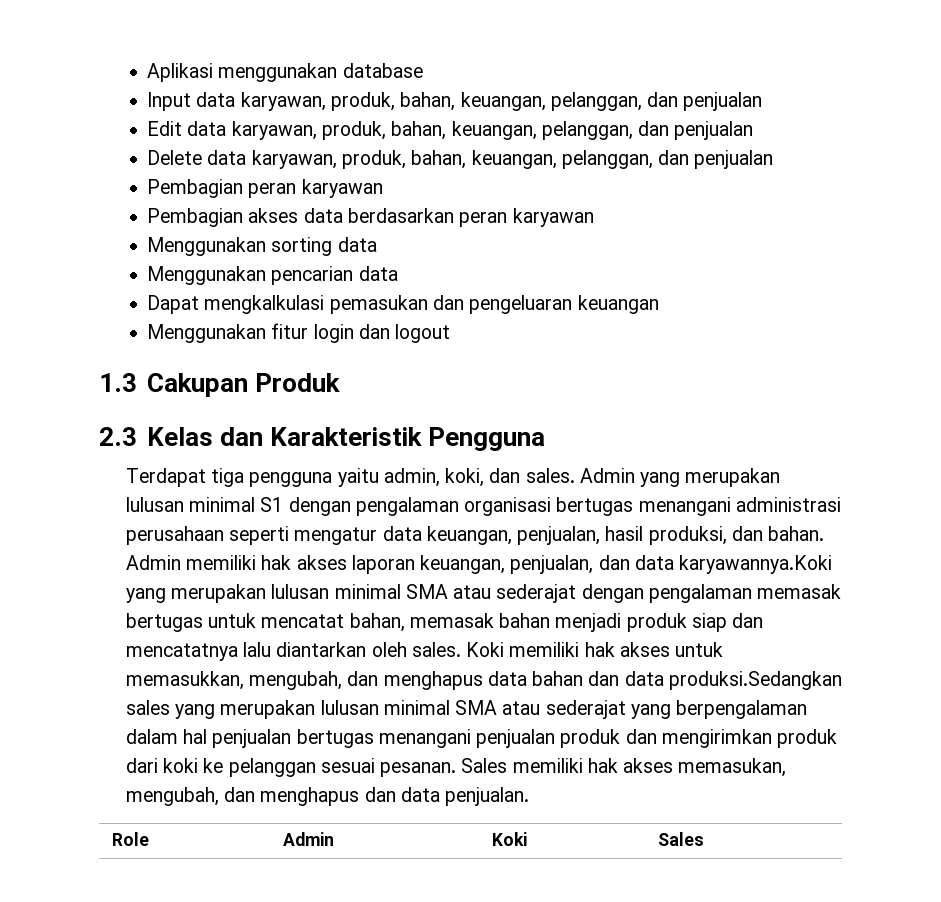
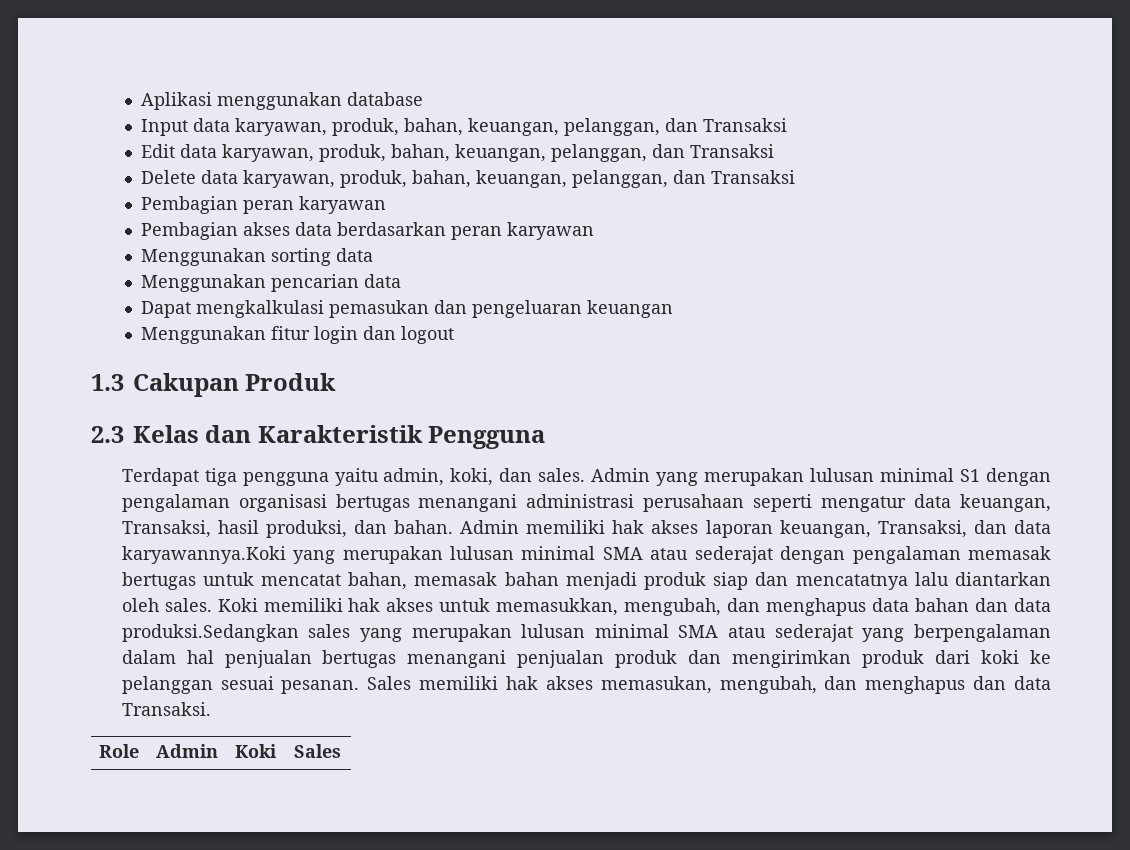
[683,92,763,111] penjualan -> [703,118,788,132] Transaksi
[674,121,754,140] penjualan -> [690,144,775,158] Transaksi
[694,150,774,169] penjualan -> [711,170,796,184] Transaksi
[517,526,601,545] penjualan, -> [121,520,211,538] Transaksi,
[510,555,594,574] penjualan, -> [877,520,967,538] Transaksi,
[445,787,530,806] penjualan. -> [121,702,211,716] Transaksi.

